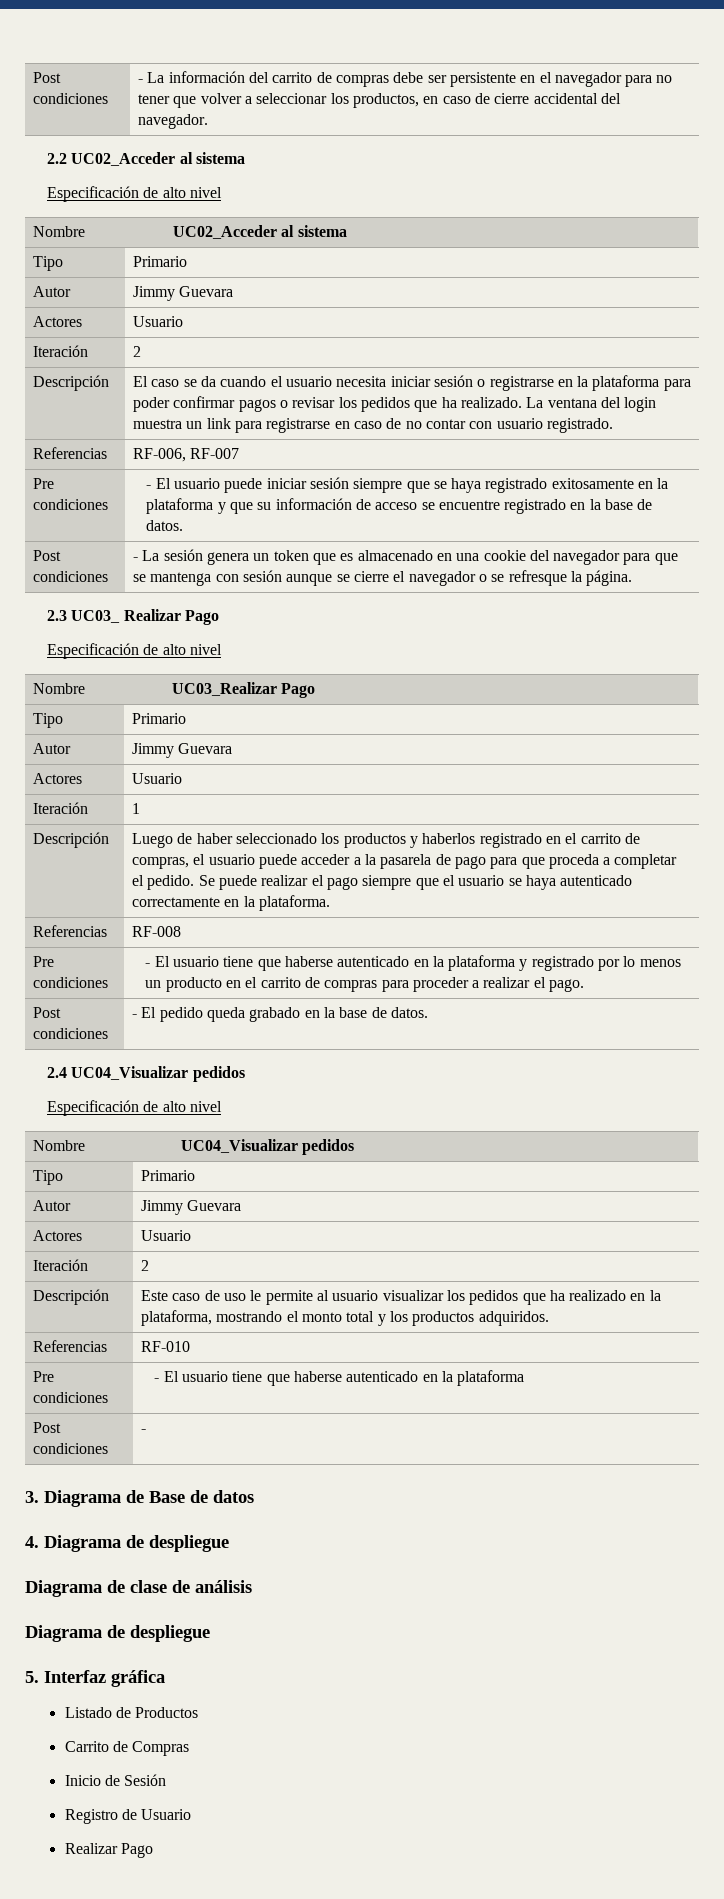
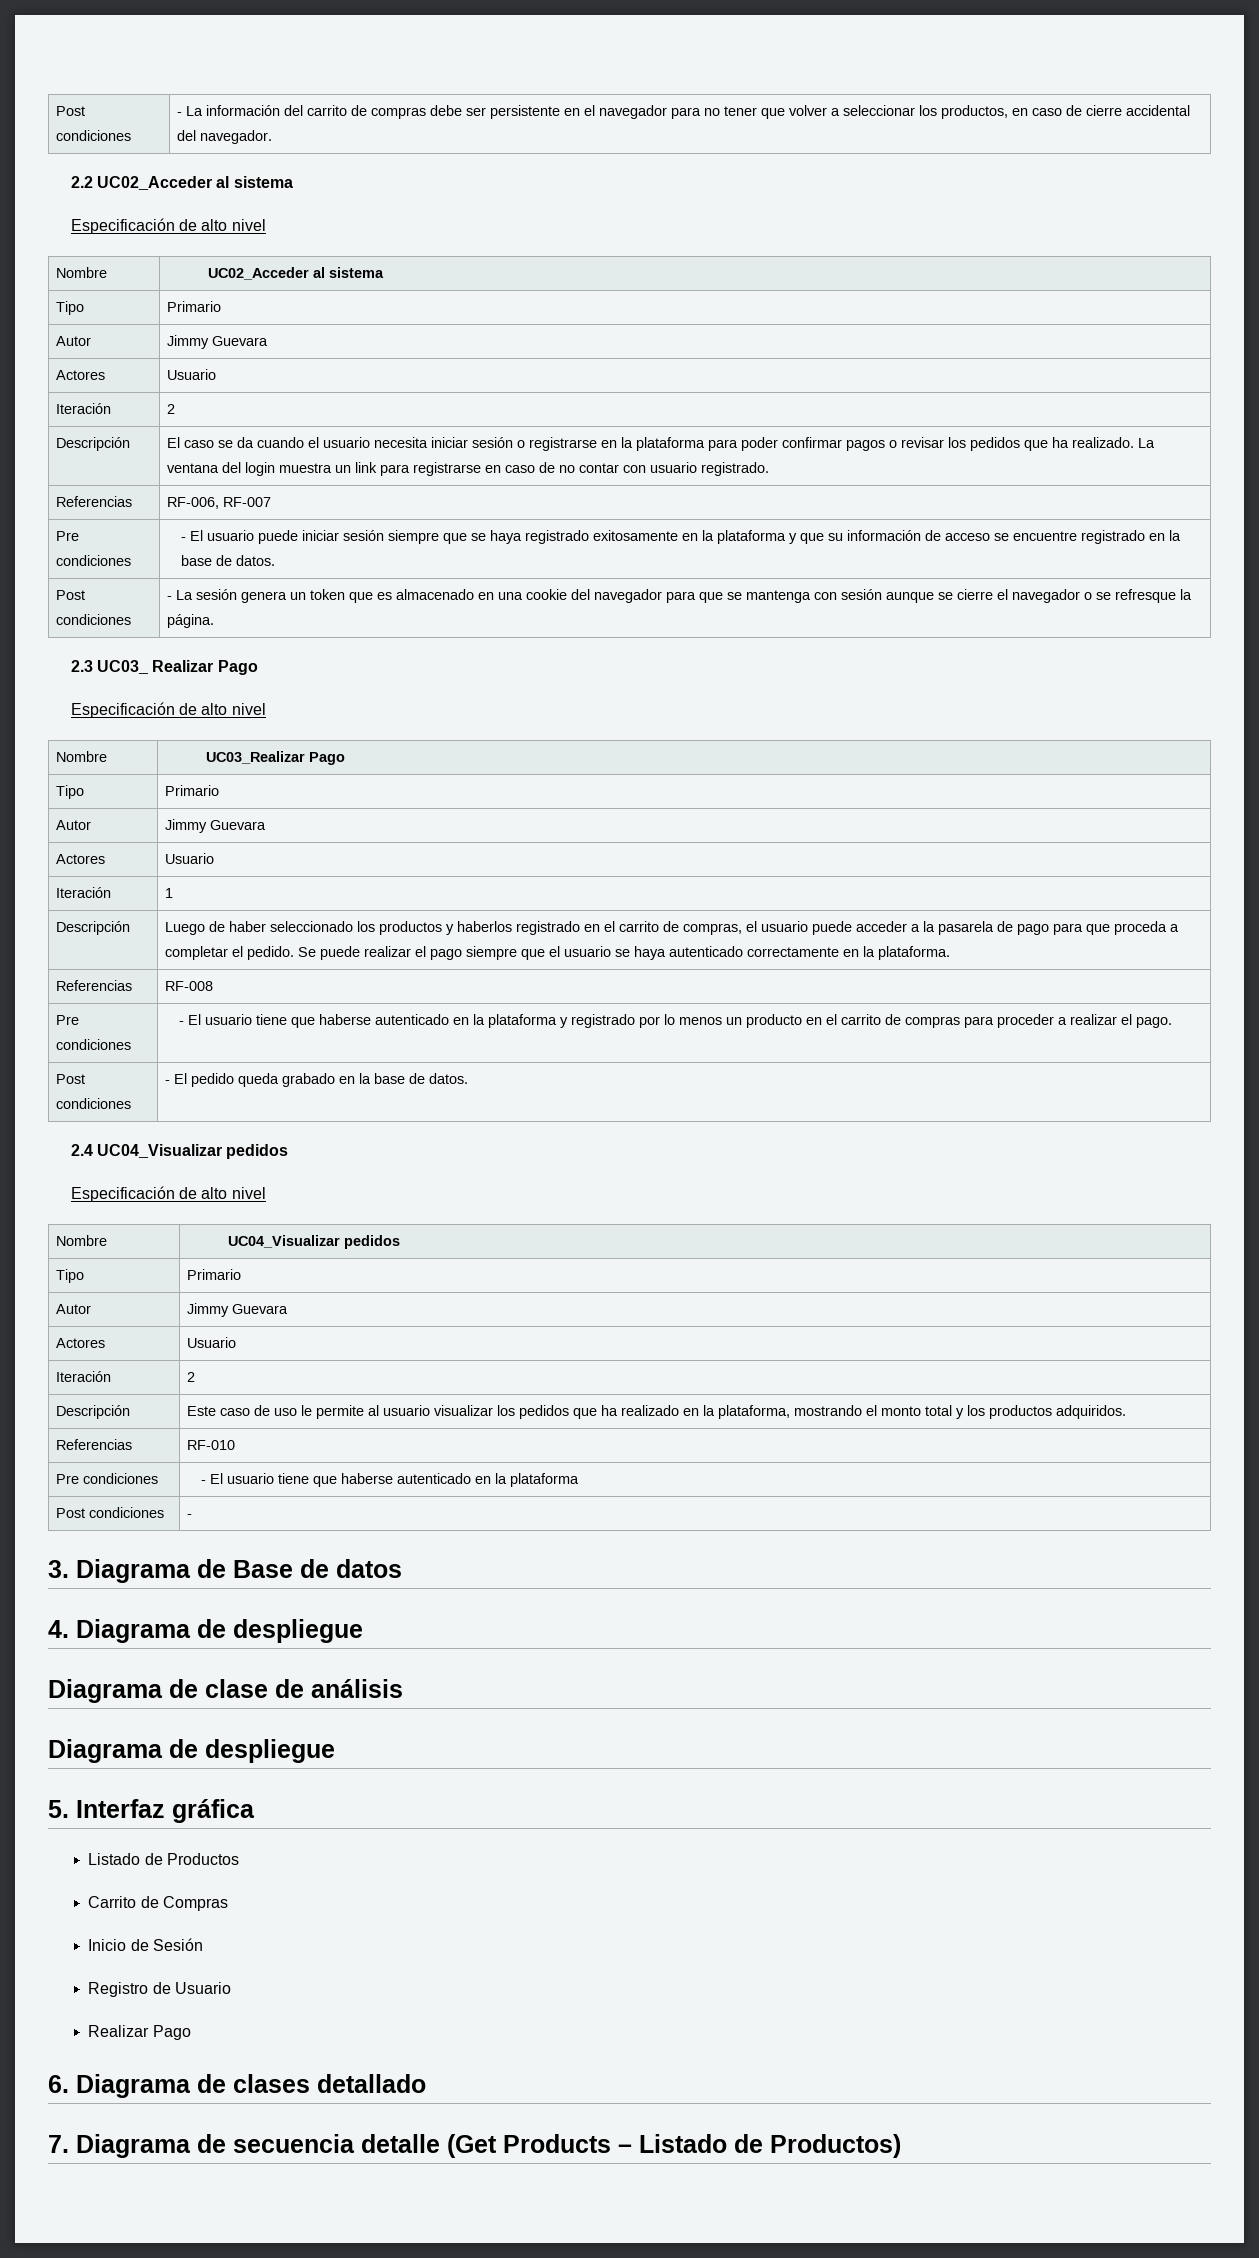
(154, 1850) none -> [48,2074,426,2098] [48,2134,901,2158] // 6. Diagrama de clases detallado // 7. Diagrama de secuencia detalle (Get Products – Listado de Productos)

